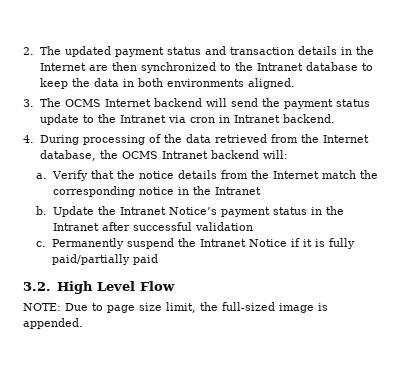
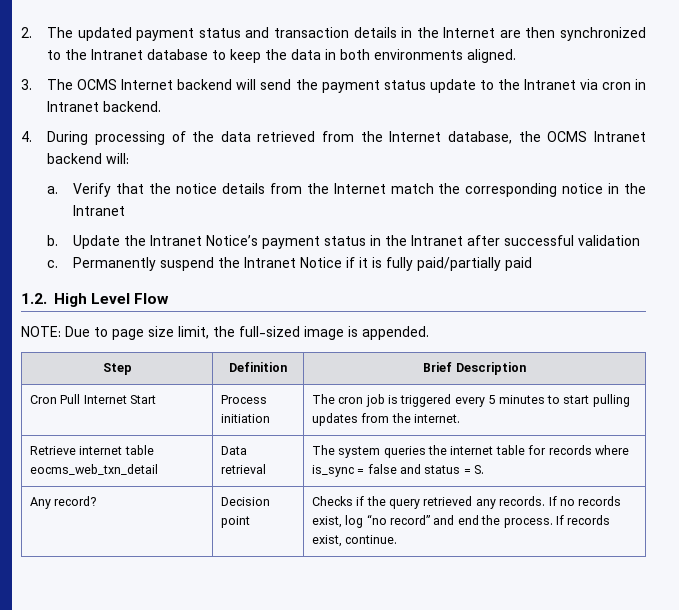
[23,282,51,291] 3.2. -> [21,293,47,304] 1.2.
(83, 323) none -> [102,363,132,375] [229,362,287,372] [423,362,526,375] [29,394,157,404] [220,395,267,404] [220,414,270,423] [311,394,630,407] [311,413,461,426] [29,445,154,455] [29,464,158,475] [220,446,247,455] [220,464,266,474] [311,445,629,458] [311,464,485,477] [29,496,97,509] [220,497,270,506] [220,516,250,528] [311,496,622,509] [311,514,611,528] [311,535,398,547] // Step | Definition | Brief Description // Cron Pull Internet Start | Process initiation | The cron job is triggered every 5 minutes to start pulling updates from the internet. // Retrieve internet table eocms_web_txn_detail | Data retrieval | The system queries the internet table for records where is_sync = false and status = S. // Any record? | Decision point | Checks if the query retrieved any records. If no records exist, log “no record” and end the process. If records exist, continue.

